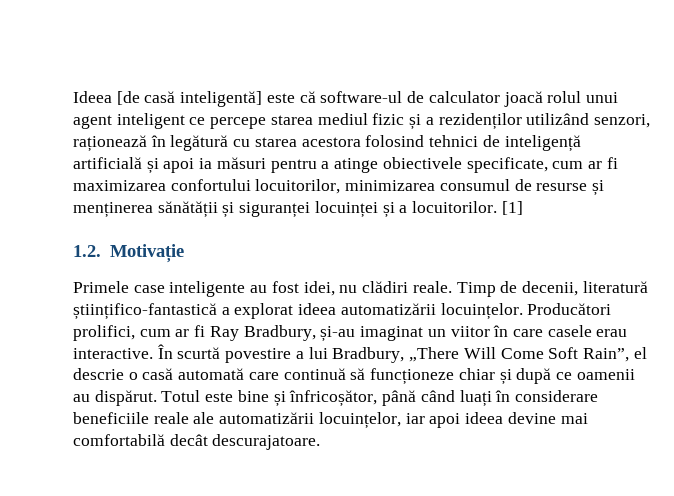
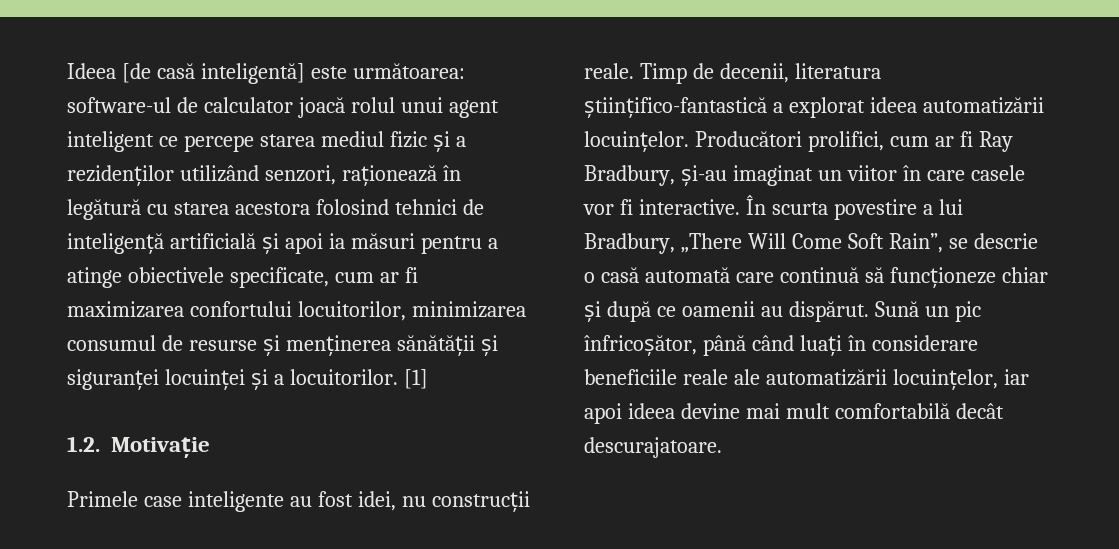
[299,91,316,103] că -> [352,63,465,79] următoarea:
[362,281,409,293] clădiri -> [431,491,530,512] construcții
[582,281,648,293] literatură -> [794,63,881,79] literatura
[596,329,628,337] erau -> [583,199,633,215] vor fi
[177,347,221,359] scurtă -> [771,202,828,215] scurta
[633,347,647,359] el -> [948,238,968,249] se
[161,390,286,407] Totul este bine și -> [874,301,981,322] Sună un pic
(588, 418) none -> [785,403,830,419] mult

